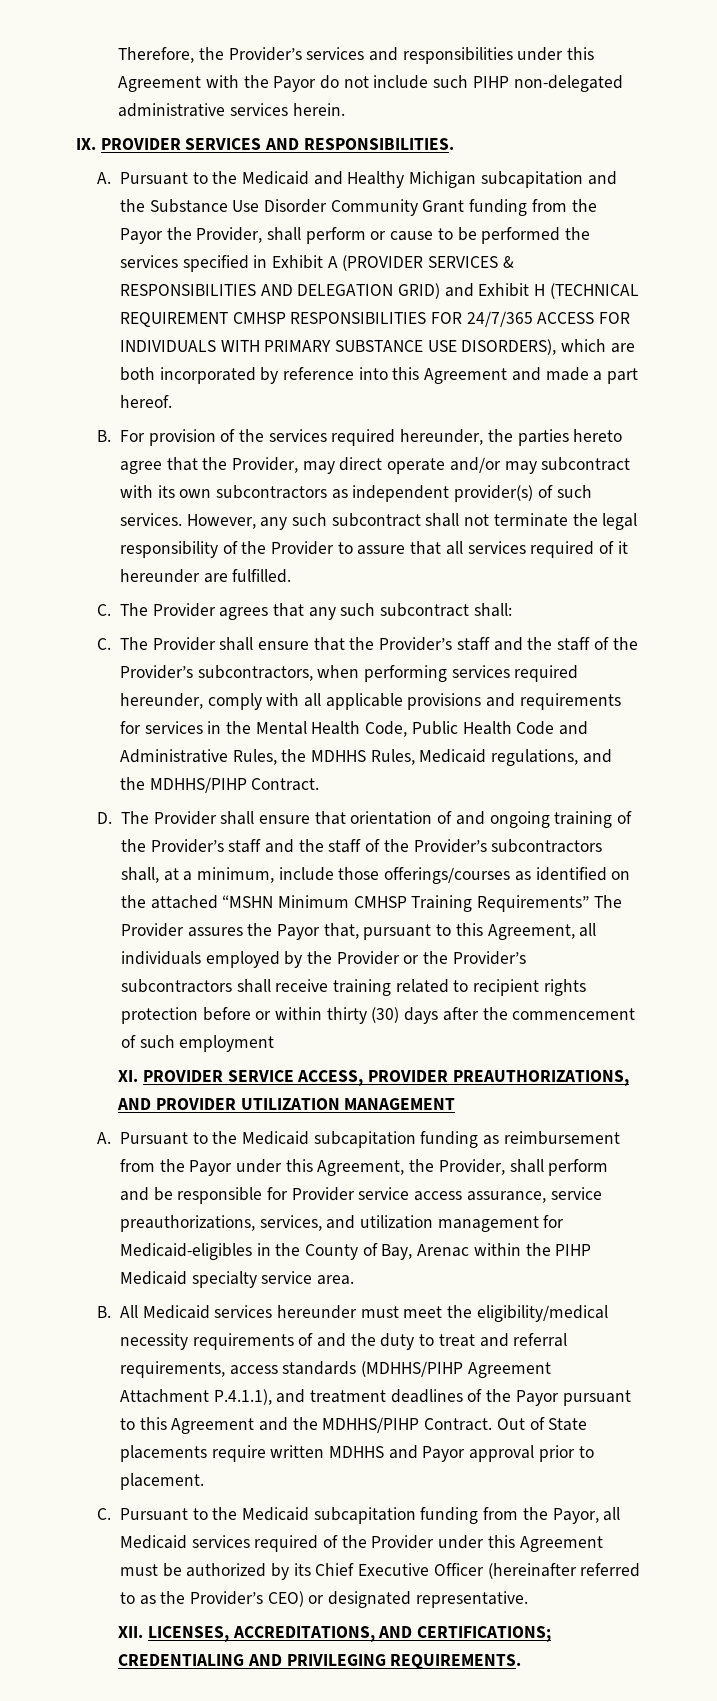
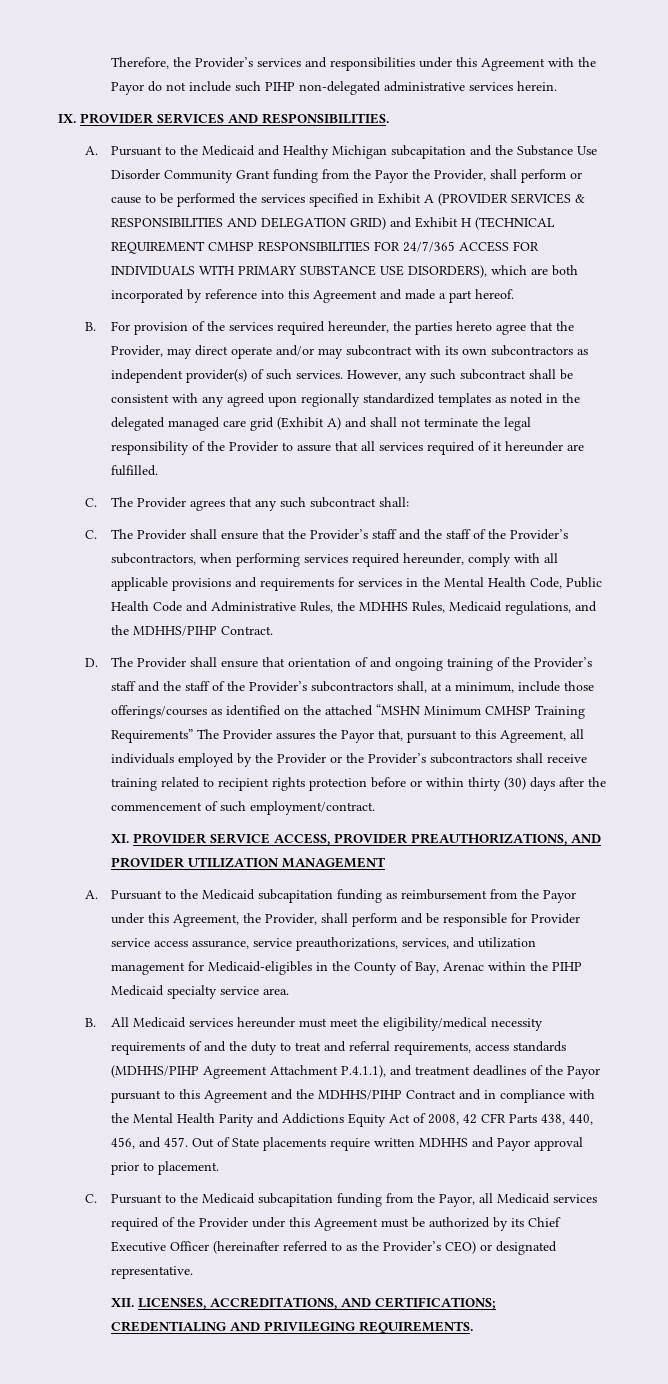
(460, 520) none -> [560,369,574,380] [111,393,581,407] [111,417,398,431] be consistent with any agreed upon regionally standardized templates as noted in the delegated managed care grid (Exhibit A) and shall
[179,1035,275,1052] employment -> [250,801,376,815] employment/contract.
[424,1418,493,1431] Contract. -> [406,1089,596,1103] [111,1113,594,1127] [111,1137,189,1149] Contract and in compliance with the Mental Health Parity and Addictions Equity Act of 2008, 42 CFR Parts 438, 440, 456, and 457.

